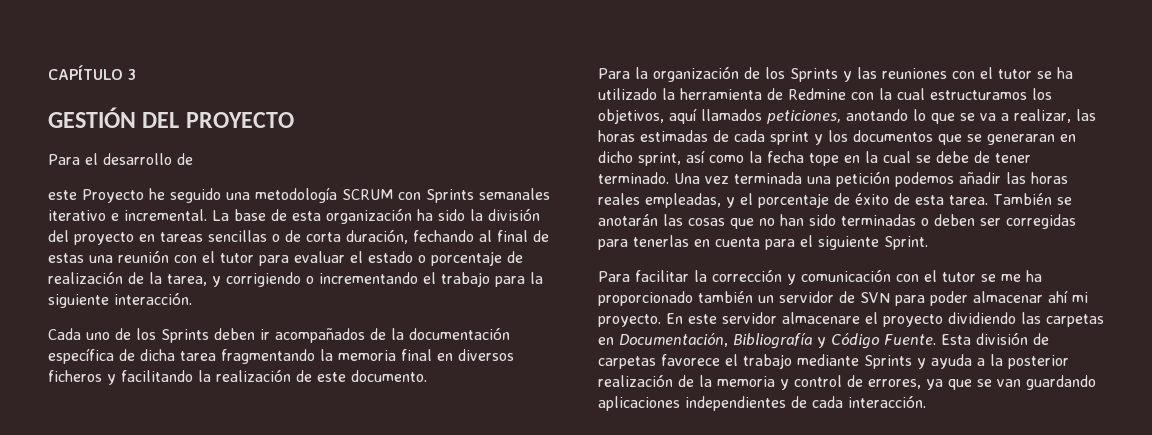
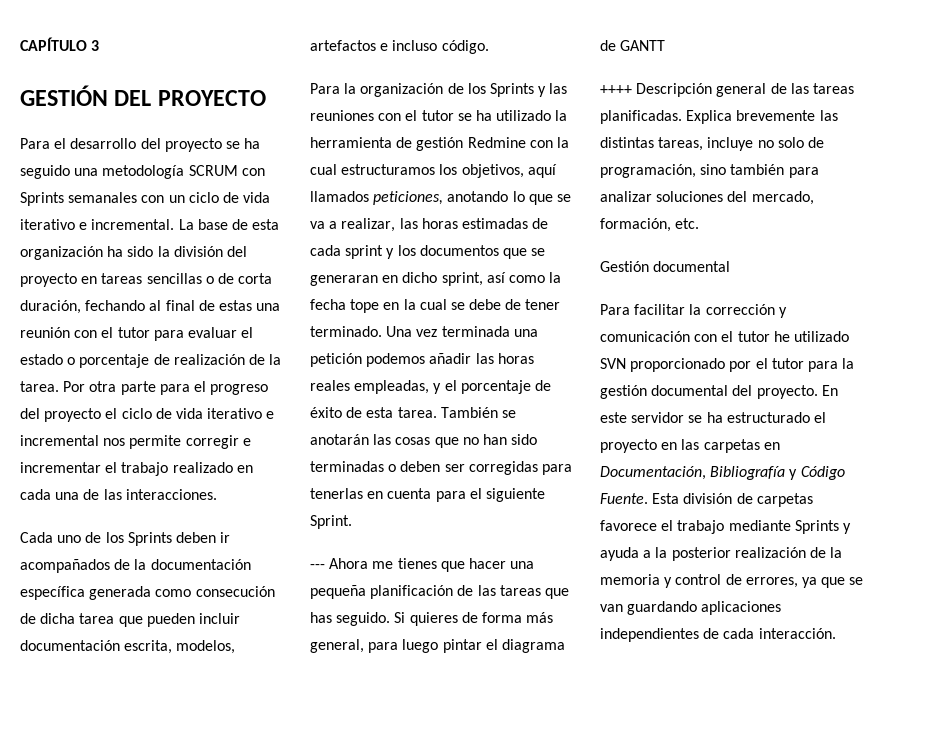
[177,153,193,165] [48,188,165,203] de // este Proyecto he -> [140,138,261,152] del proyecto se ha
(550, 194) none -> [141,192,271,203] con un ciclo de vida
[167,272,543,287] [48,292,192,308] tarea, y corrigiendo o incrementando el trabajo para la siguiente interacción. -> [20,381,269,395] [20,408,275,422] [20,435,251,449] [20,462,253,476] [20,489,217,500] tarea. Por otra parte para el progreso del proyecto el ciclo de vida iterativo e incremental nos permite corregir e incrementar el trabajo realizado en cada una de las interacciones.
[119,349,514,364] [48,369,427,385] de dicha tarea fragmentando la memoria final en diversos ficheros y facilitando la realización de este documento. -> [89,586,275,600] [20,613,240,627] [20,640,236,654] [310,40,489,54] generada como consecución de dicha tarea que pueden incluir documentación escrita, modelos, artefactos e incluso código.
(783, 94) none -> [416,137,464,151] gestión
(928, 243) none -> [310,558,535,572] [310,585,569,599] [310,612,554,626] [310,639,565,653] [600,40,666,51] [600,83,854,97] [600,110,838,124] [600,137,824,151] [600,164,819,178] [600,191,814,205] [600,218,700,232] [600,261,731,272] // --- Ahora me tienes que hacer una pequeña planificación de las tareas que has seguido. Si quieres de forma más general, para luego pintar el diagrama de GANTT // ++++ Descripción general de las tareas planificadas. Explica brevemente las distintas tareas, incluye no solo de programación, sino también para analizar soluciones del mercado, formación, etc. // Gestión documental
[981,270,1042,282] [598,290,1088,306] se me ha proporcionado también un servidor de SVN para poder almacenar ahí mi -> [773,331,849,342] [600,358,855,372] [600,385,753,399] he utilizado SVN proporcionado por el tutor para la gestión documental del
[782,312,860,324] almacenare -> [688,412,810,423] se ha estructurado
[948,312,1016,324] dividiendo -> [661,442,678,450] en

